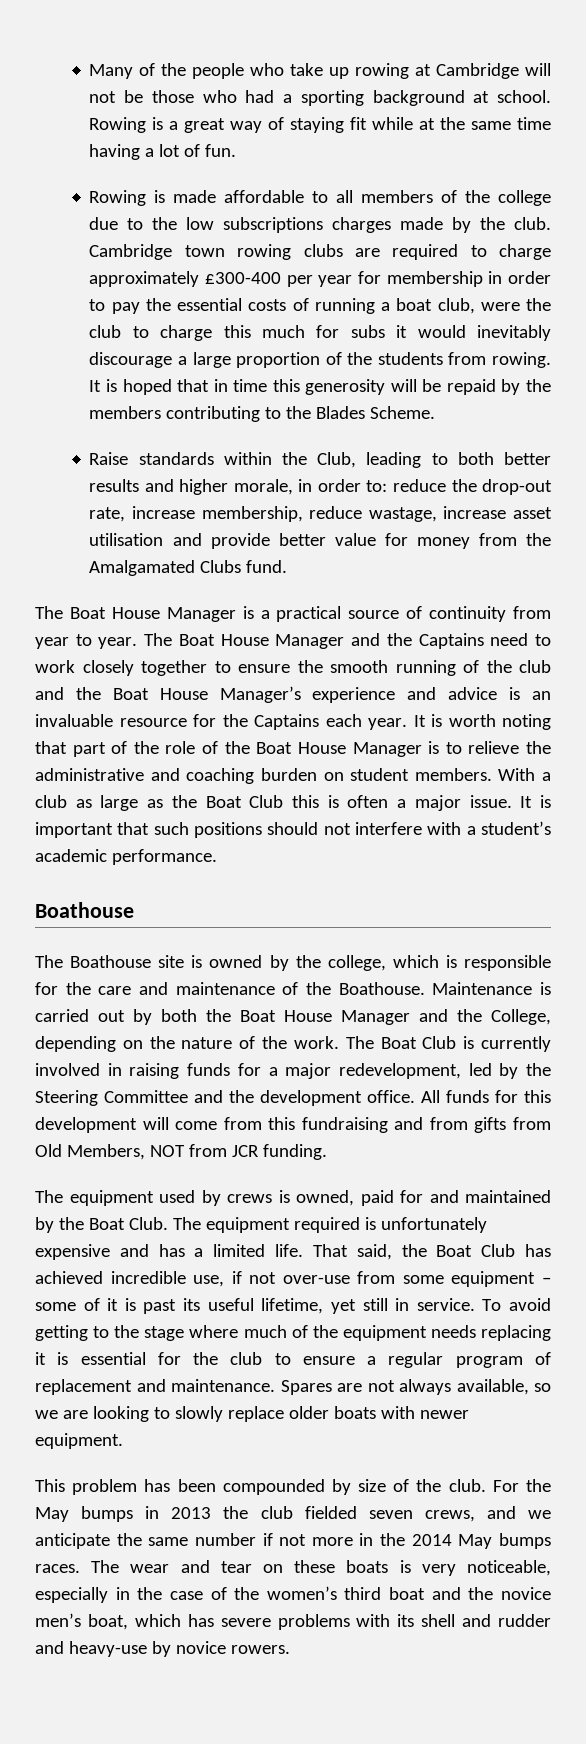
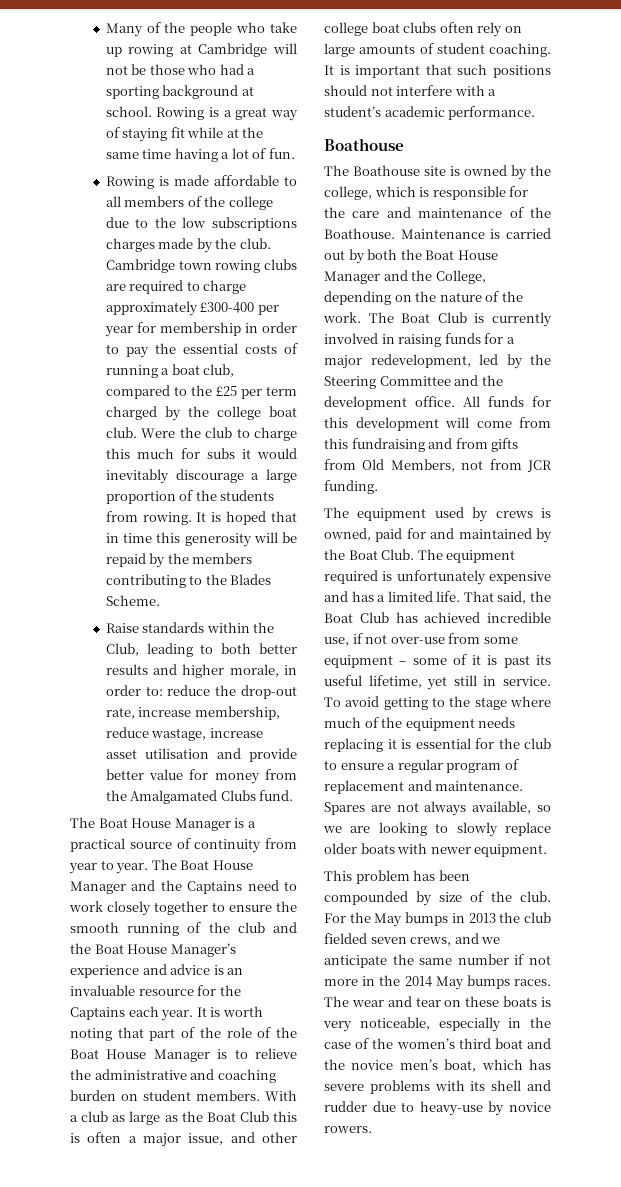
[480,302,520,311] were -> [105,385,297,399] [105,406,297,421] [105,427,176,438] compared to the £25 per term charged by the college boat club. Were
[469,795,512,808] issue. -> [188,1132,297,1145] [324,22,522,37] [324,43,551,57] issue, and other college boat clubs often rely on large amounts of student coaching.
[149,1145,185,1157] NOT -> [461,460,484,470] not
[35,1641,64,1654] and -> [372,1101,415,1112] due to

